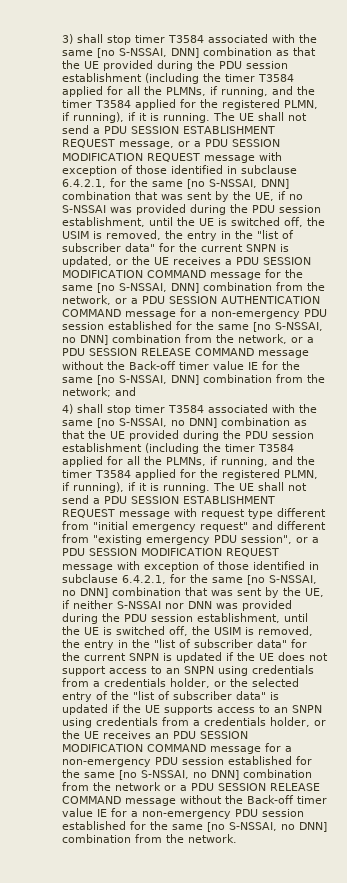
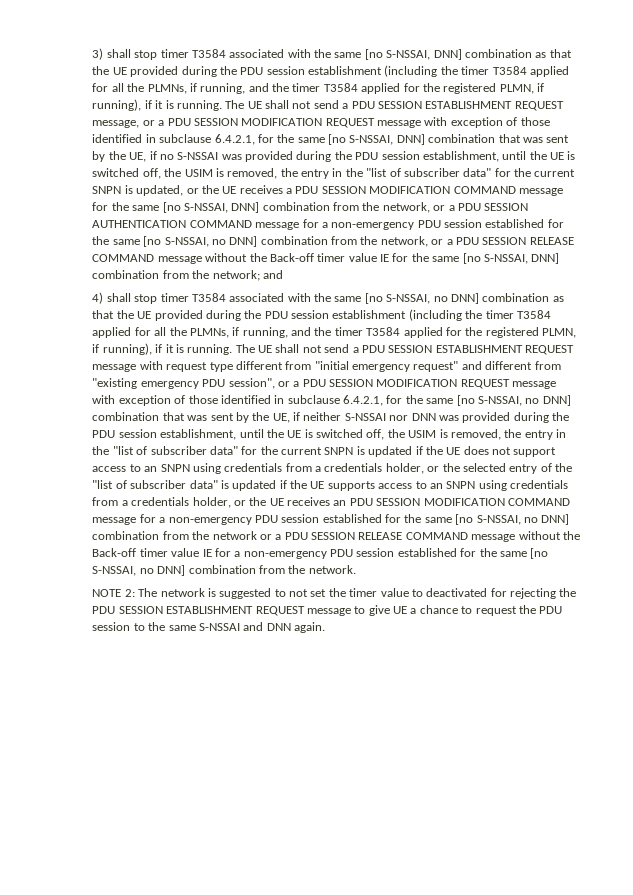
(238, 838) none -> [92,588,577,599] [92,605,563,616] [92,622,326,633] // NOTE 2: The network is suggested to not set the timer value to deactivated for rejecting the PDU SESSION ESTABLISHMENT REQUEST message to give UE a chance to request the PDU session to the same S-NSSAI and DNN again.

